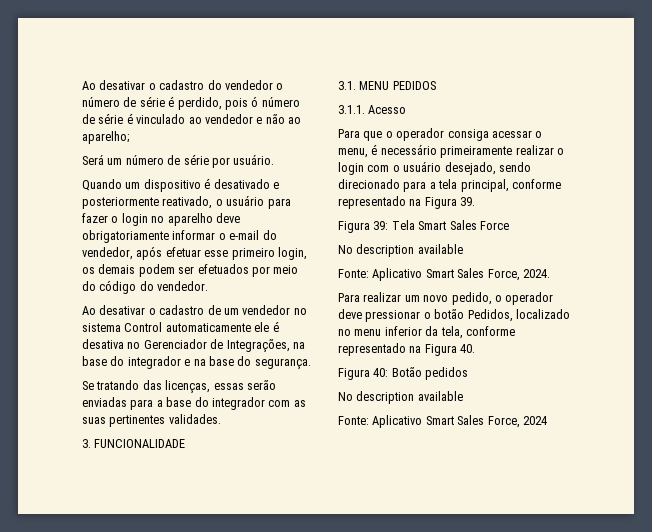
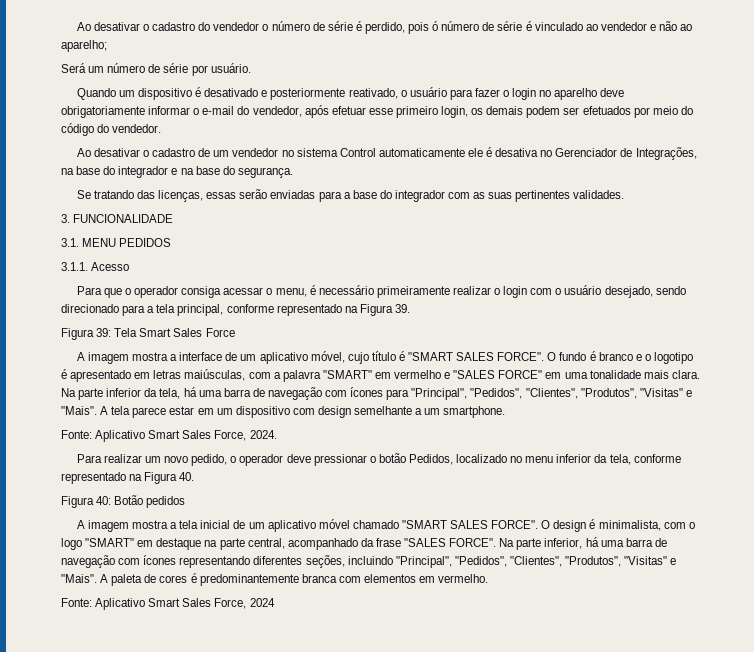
[338,244,463,257] No description available -> [76,351,693,364] [61,369,700,382] [61,387,692,400] [61,406,506,418] A imagem mostra a interface de um aplicativo móvel, cujo título é "SMART SALES FORCE". O fundo é branco e o logotipo é apresentado em letras maiúsculas, com a palavra "SMART" em vermelho e "SALES FORCE" em uma tonalidade mais clara. Na parte inferior da tela, há uma barra de navegação com ícones para "Principal", "Pedidos", "Clientes", "Produtos", "Visitas" e "Mais". A tela parece estar em um dispositivo com design semelhante a um smartphone.
[338,391,463,404] No description available -> [76,519,695,532] [61,537,667,550] [61,555,677,568] [61,573,489,586] A imagem mostra a tela inicial de um aplicativo móvel chamado "SMART SALES FORCE". O design é minimalista, com o logo "SMART" em destaque na parte central, acompanhado da frase "SALES FORCE". Na parte inferior, há uma barra de navegação com ícones representando diferentes seções, incluindo "Principal", "Pedidos", "Clientes", "Produtos", "Visitas" e "Mais". A paleta de cores é predominantemente branca com elementos em vermelho.

